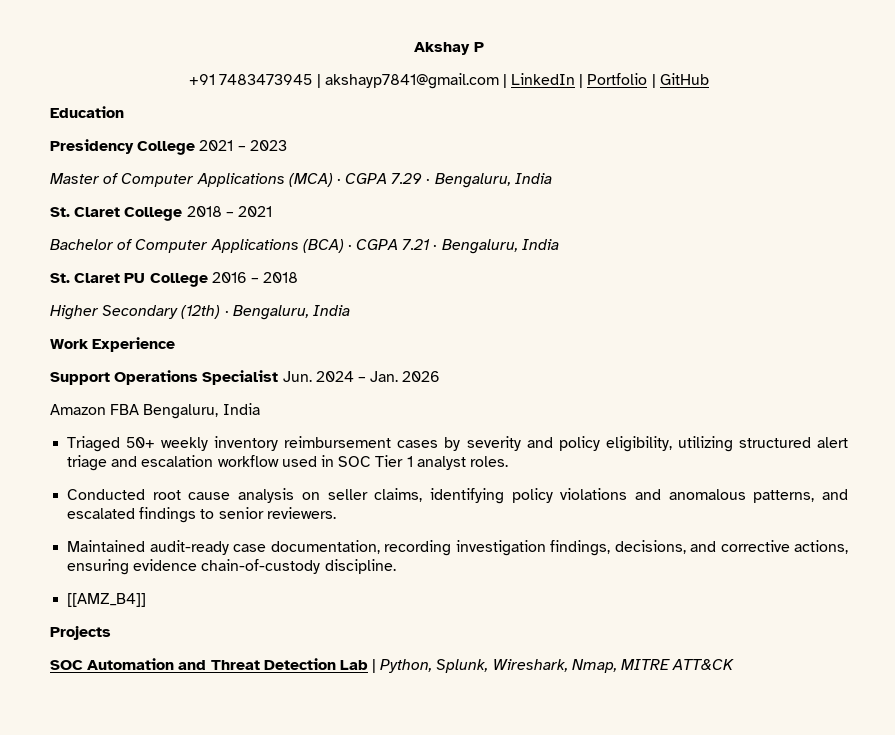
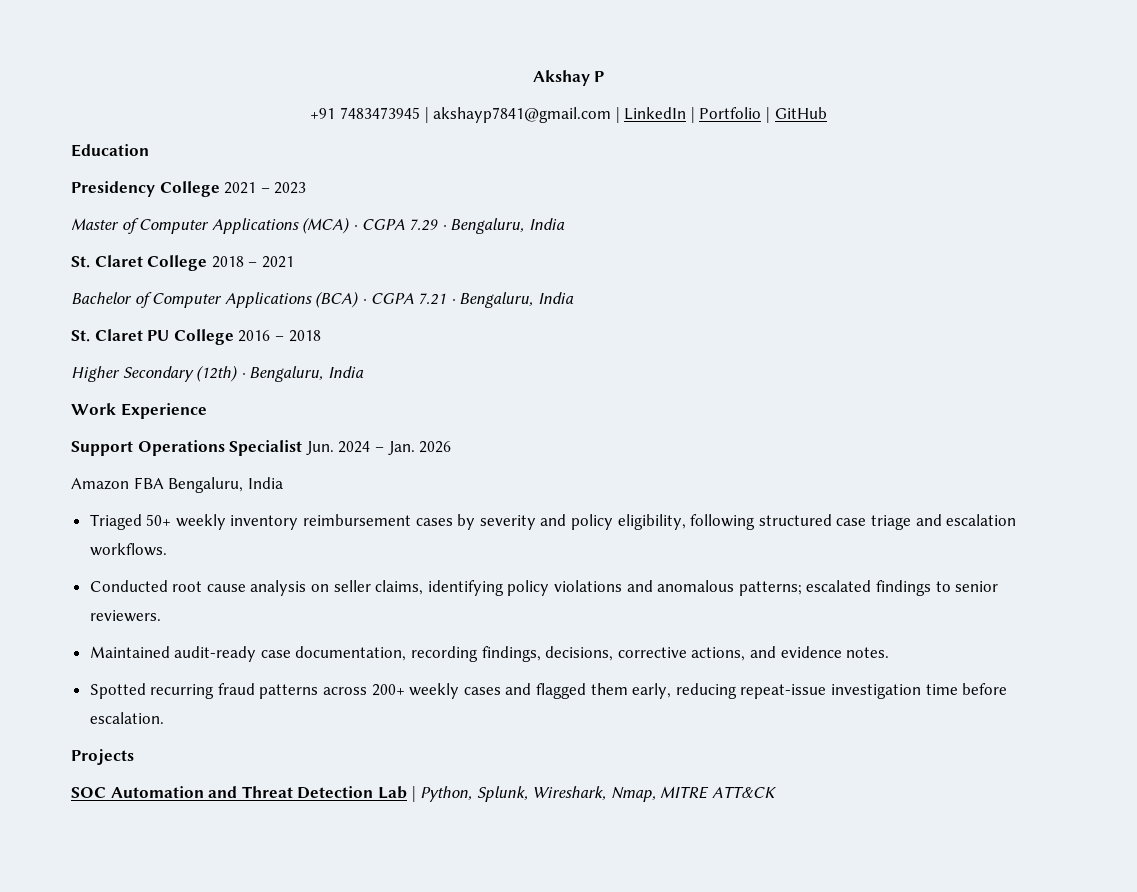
[677,436,848,452] [67,455,508,471] utilizing structured alert triage and escalation workflow used in SOC Tier 1 analyst roles. -> [690,514,1017,530] [89,543,167,556] following structured case triage and escalation workflows.
[753,489,848,503] patterns, and -> [738,581,802,596] patterns;
[455,540,546,556] investigation -> (479, 654) none
[690,541,717,552] and -> (614, 653) none
[67,559,396,575] [67,593,147,607] ensuring evidence chain-of-custody discipline. // [[AMZ_B4]] -> [750,646,890,658] [89,683,1008,699] [89,712,164,724] and evidence notes. // Spotted recurring fraud patterns across 200+ weekly cases and flagged them early, reducing repeat-issue investigation time before escalation.

